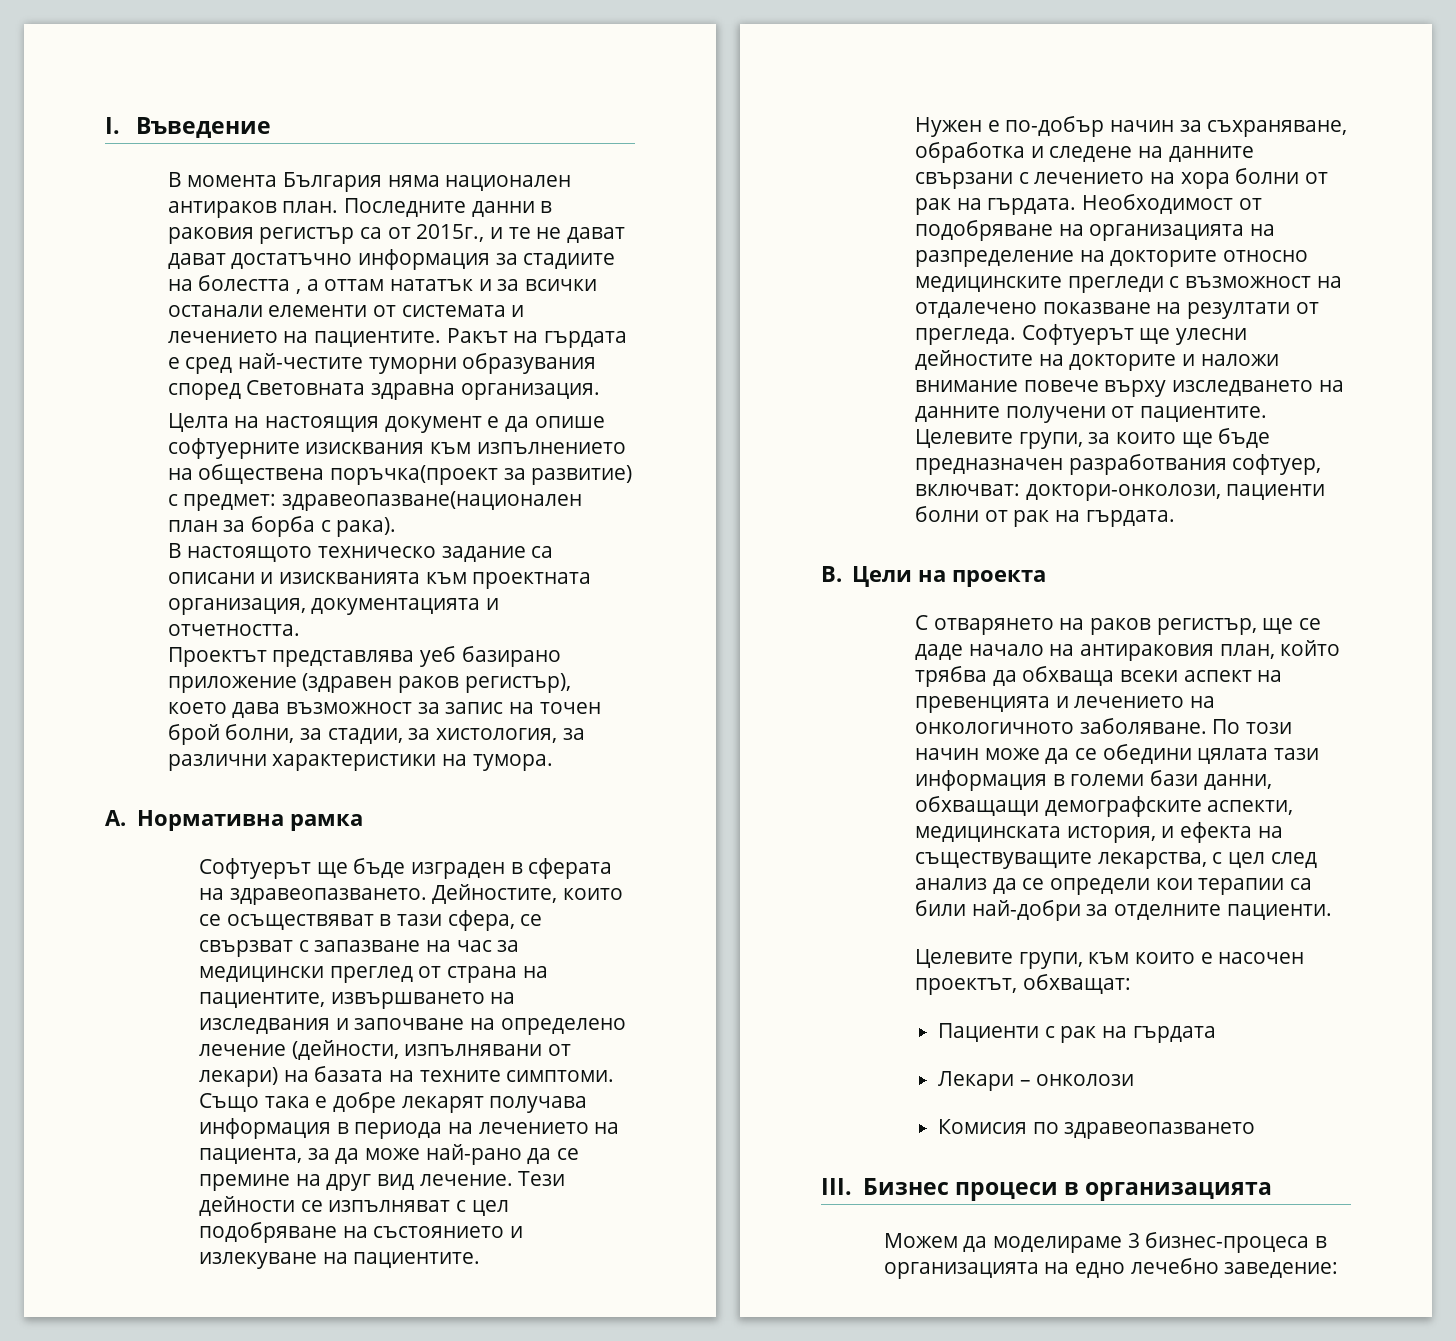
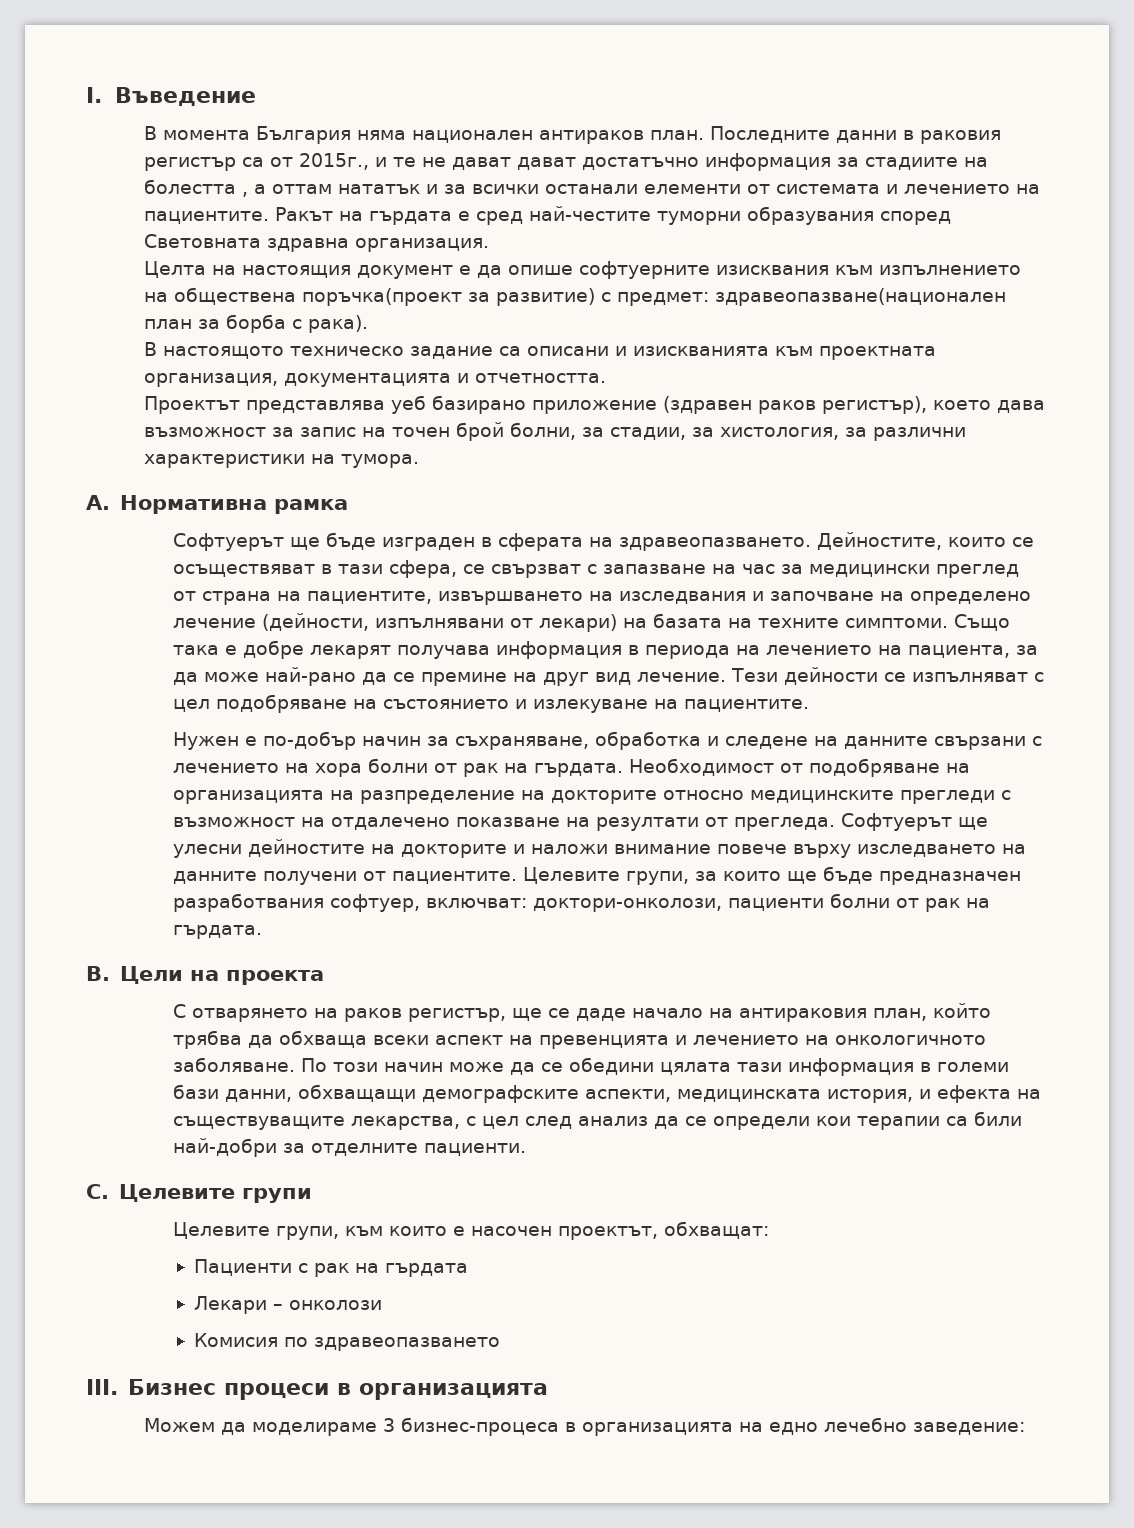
(1332, 912) none -> [86,1184,312,1203] // C. Целевите групи

